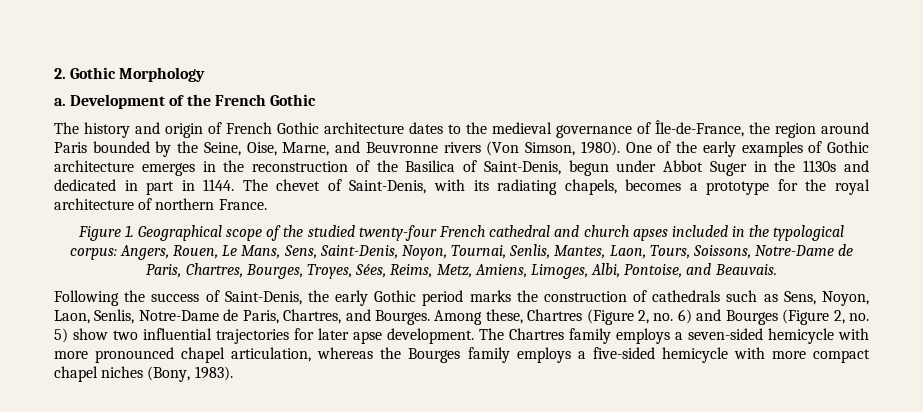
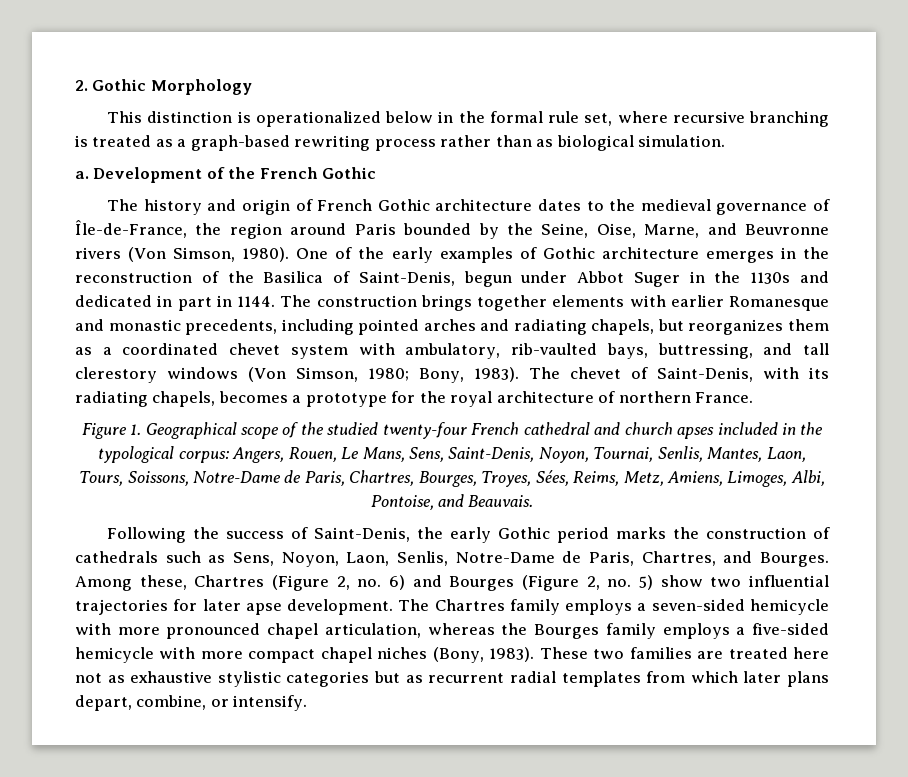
(206, 74) none -> [107,111,830,127] [75,135,726,151] // This distinction is operationalized below in the formal rule set, where recursive branching is treated as a graph-based rewriting process rather than as biological simulation.
(268, 185) none -> [316,295,829,311] [75,319,829,335] [75,343,830,359] [75,367,560,383] construction brings together elements with earlier Romanesque and monastic precedents, including pointed arches and radiating chapels, but reorganizes them as a coordinated chevet system with ambulatory, rib-vaulted bays, buttressing, and tall clerestory windows (Von Simson, 1980; Bony, 1983). The
(233, 373) none -> [539,647,829,659] [75,671,830,687] [75,695,308,711] These two families are treated here not as exhaustive stylistic categories but as recurrent radial templates from which later plans depart, combine, or intensify.

